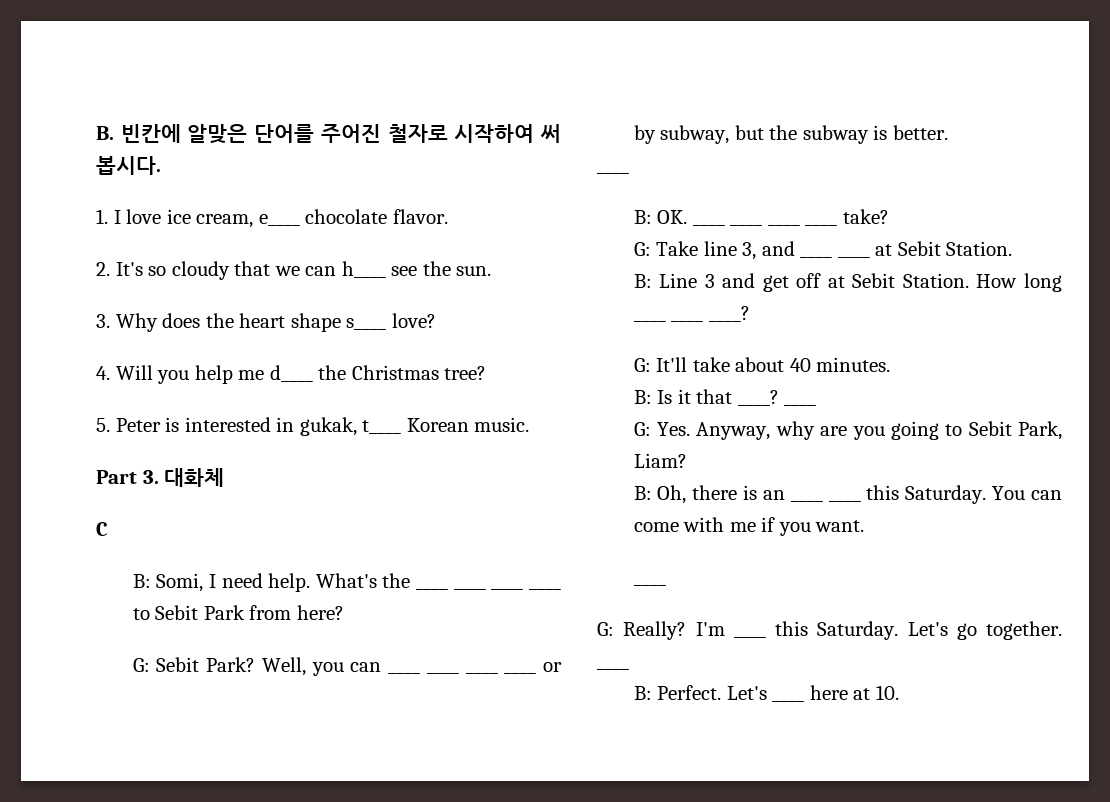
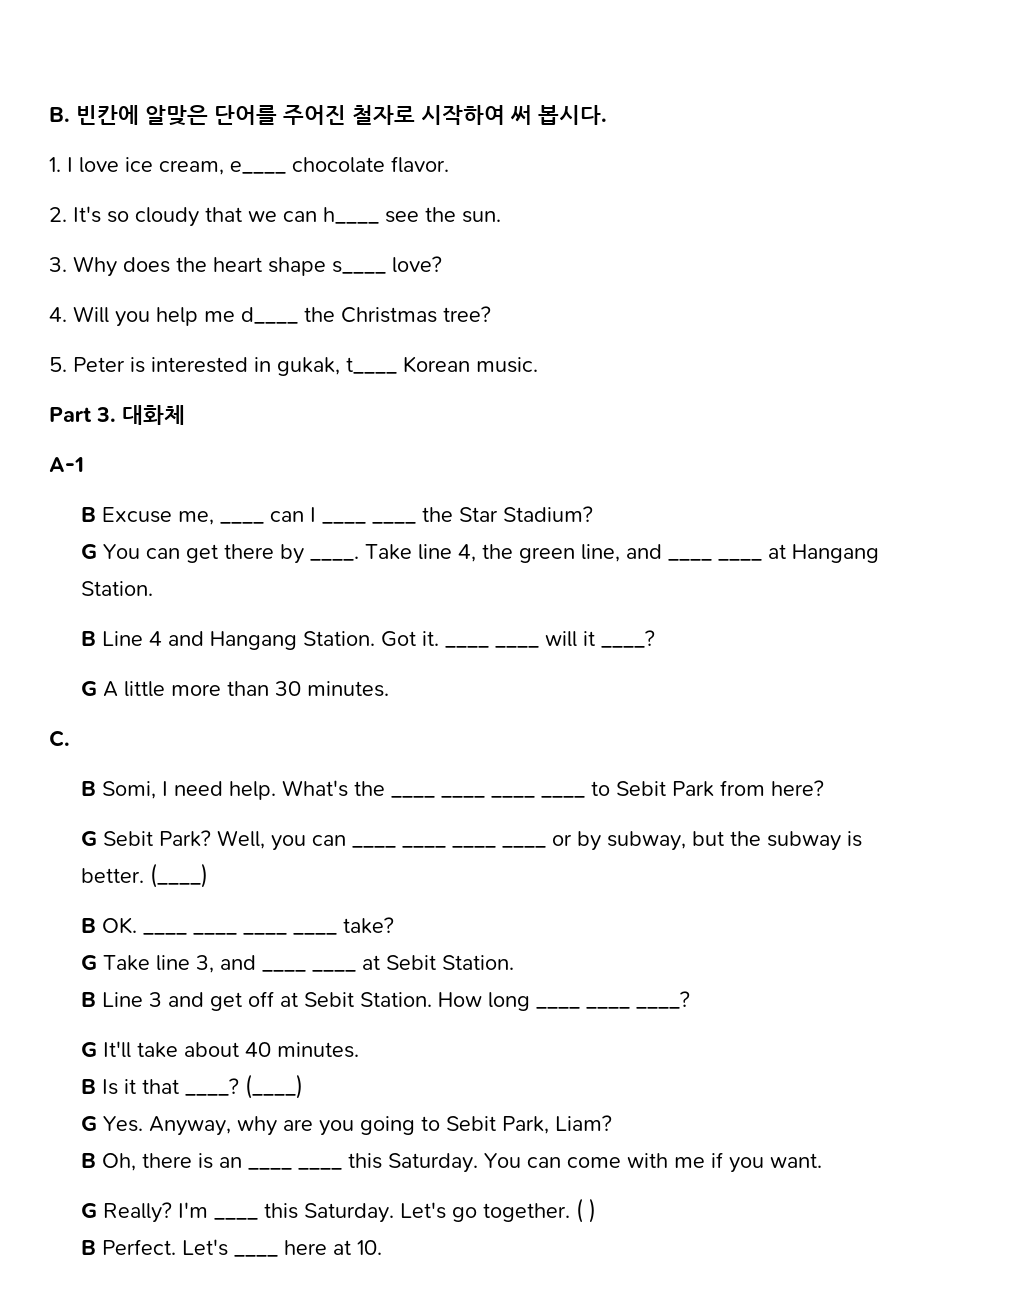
[96,522,108,536] [132,574,151,588] C // B: -> [49,457,84,472] [81,507,265,525] [270,507,317,522] [322,522,417,524] [422,506,594,522] [81,544,663,564] [668,559,763,561] [768,544,880,563] [81,581,154,596] [81,631,440,650] [445,630,656,648] [81,681,390,697] [49,730,70,747] [81,781,97,796] A-1 // B Excuse me, ____ can I ____ ____ the Star Stadium? // G You can get there by ____. Take line 4, the green line, and ____ ____ at Hangang Station. // B Line 4 and Hangang Station. Got it. ____ ____ will it ____? // G A little more than 30 minutes. // C. // B
[132,658,150,672] G: -> [81,831,98,846] G
[597,172,629,174] [633,210,652,224] // ____ // B: -> [150,863,209,888] [81,918,97,933] (____) // B
[633,242,651,256] G: -> [81,955,98,970] G
[633,274,652,288] B: -> [81,992,97,1007] B
[633,358,651,372] G: -> [81,1042,98,1057] G
[633,390,652,404] B: -> [81,1079,97,1094] B
[784,404,817,406] [633,422,651,436] ____ // G: -> [245,1074,304,1099] [81,1116,98,1131] (____) // G
[633,486,652,500] B: -> [81,1153,97,1168] B
[633,584,666,586] [597,622,614,636] ____ // G: -> [81,1203,98,1218] G
[597,668,629,670] [633,686,652,700] ____ // B: -> [576,1198,597,1223] [81,1240,97,1255] ( ) // B

